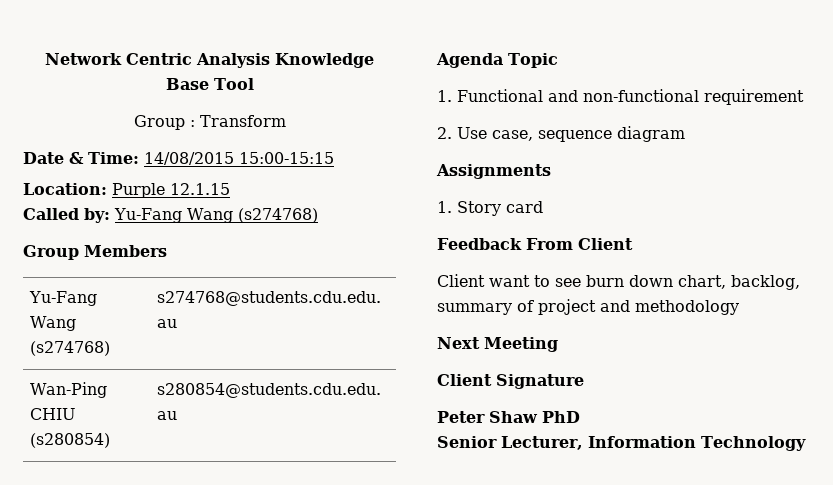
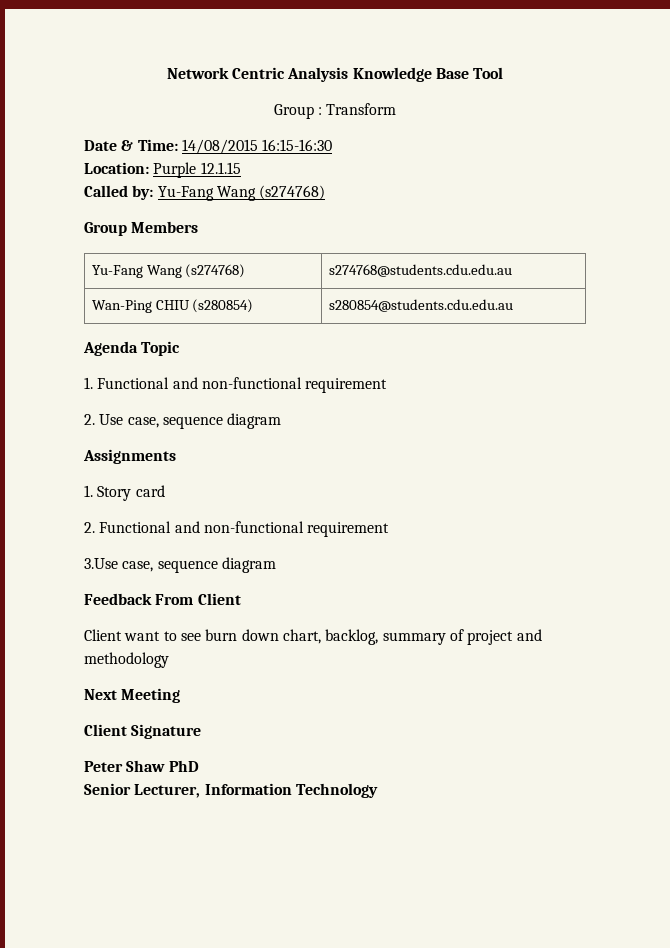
[239,152,334,164] 15:00-15:15 -> [262,139,333,151] 16:15-16:30
(543, 207) none -> [84,521,390,537] [84,557,276,573] // 2. Functional and non-functional requirement // 3.Use case, sequence diagram

